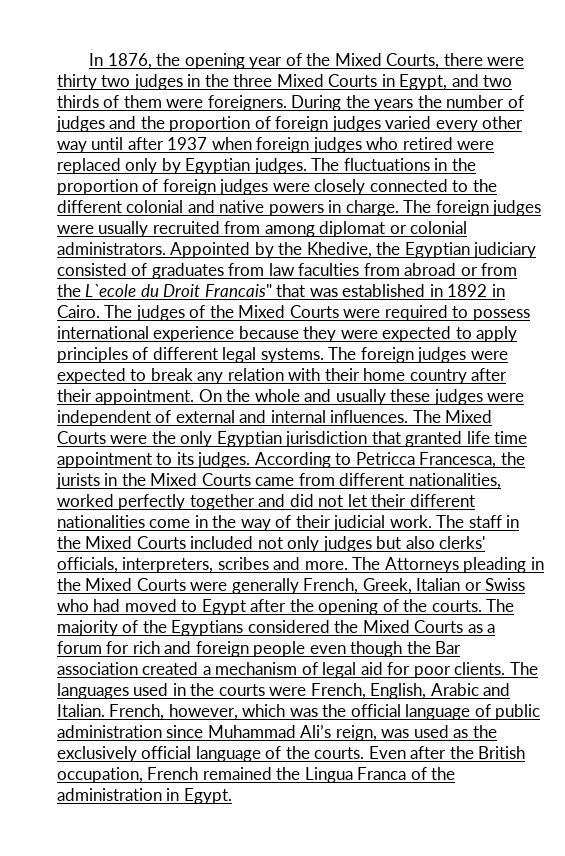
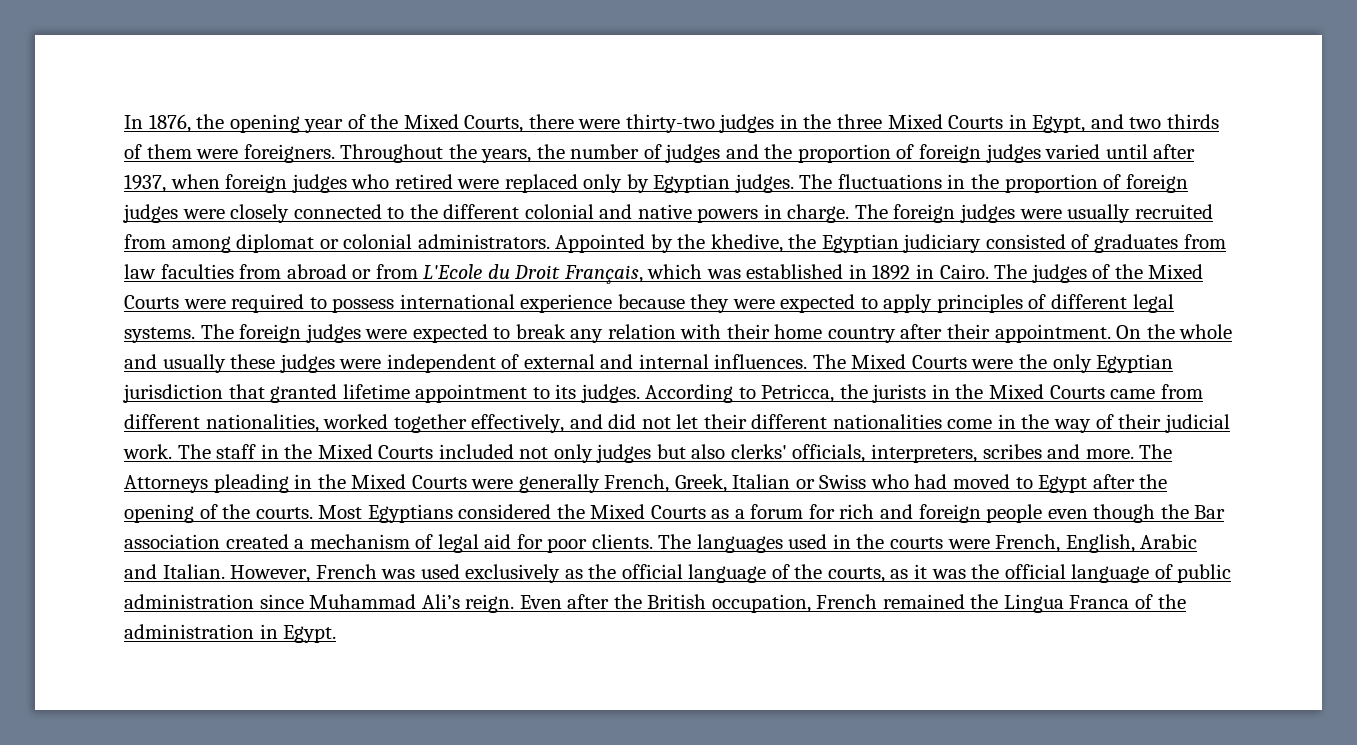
[57,74,131,90] thirty two -> [625,114,715,133] thirty-two
[291,95,414,111] During the years -> [340,144,532,163] Throughout the years,
[435,116,524,132] [57,141,87,153] every other way -> (1101, 151) none
[167,137,208,150] 1937 -> [124,174,166,193] 1937,
[306,242,372,258] Khedive, -> [710,234,783,253] khedive,
[57,284,306,297] the L`ecole du Droit Francais" that -> [423,264,703,284] L'Ecole du Droit Français, which
[466,431,528,444] life time -> [342,384,410,399] lifetime
[355,452,497,468] Petricca Francesca, -> [761,384,835,403] Petricca,
[118,494,255,510] perfectly together -> [393,414,565,433] together effectively,
[486,599,515,612] [57,620,167,636] The majority of the -> [318,505,363,519] Most
[109,704,286,720] French, however, which -> [230,564,928,583] However, French was used exclusively as the official language of the courts, as it
[335,725,497,741] [57,746,365,762] reign, was used as the exclusively official language of the courts. -> [465,594,515,613] reign.

